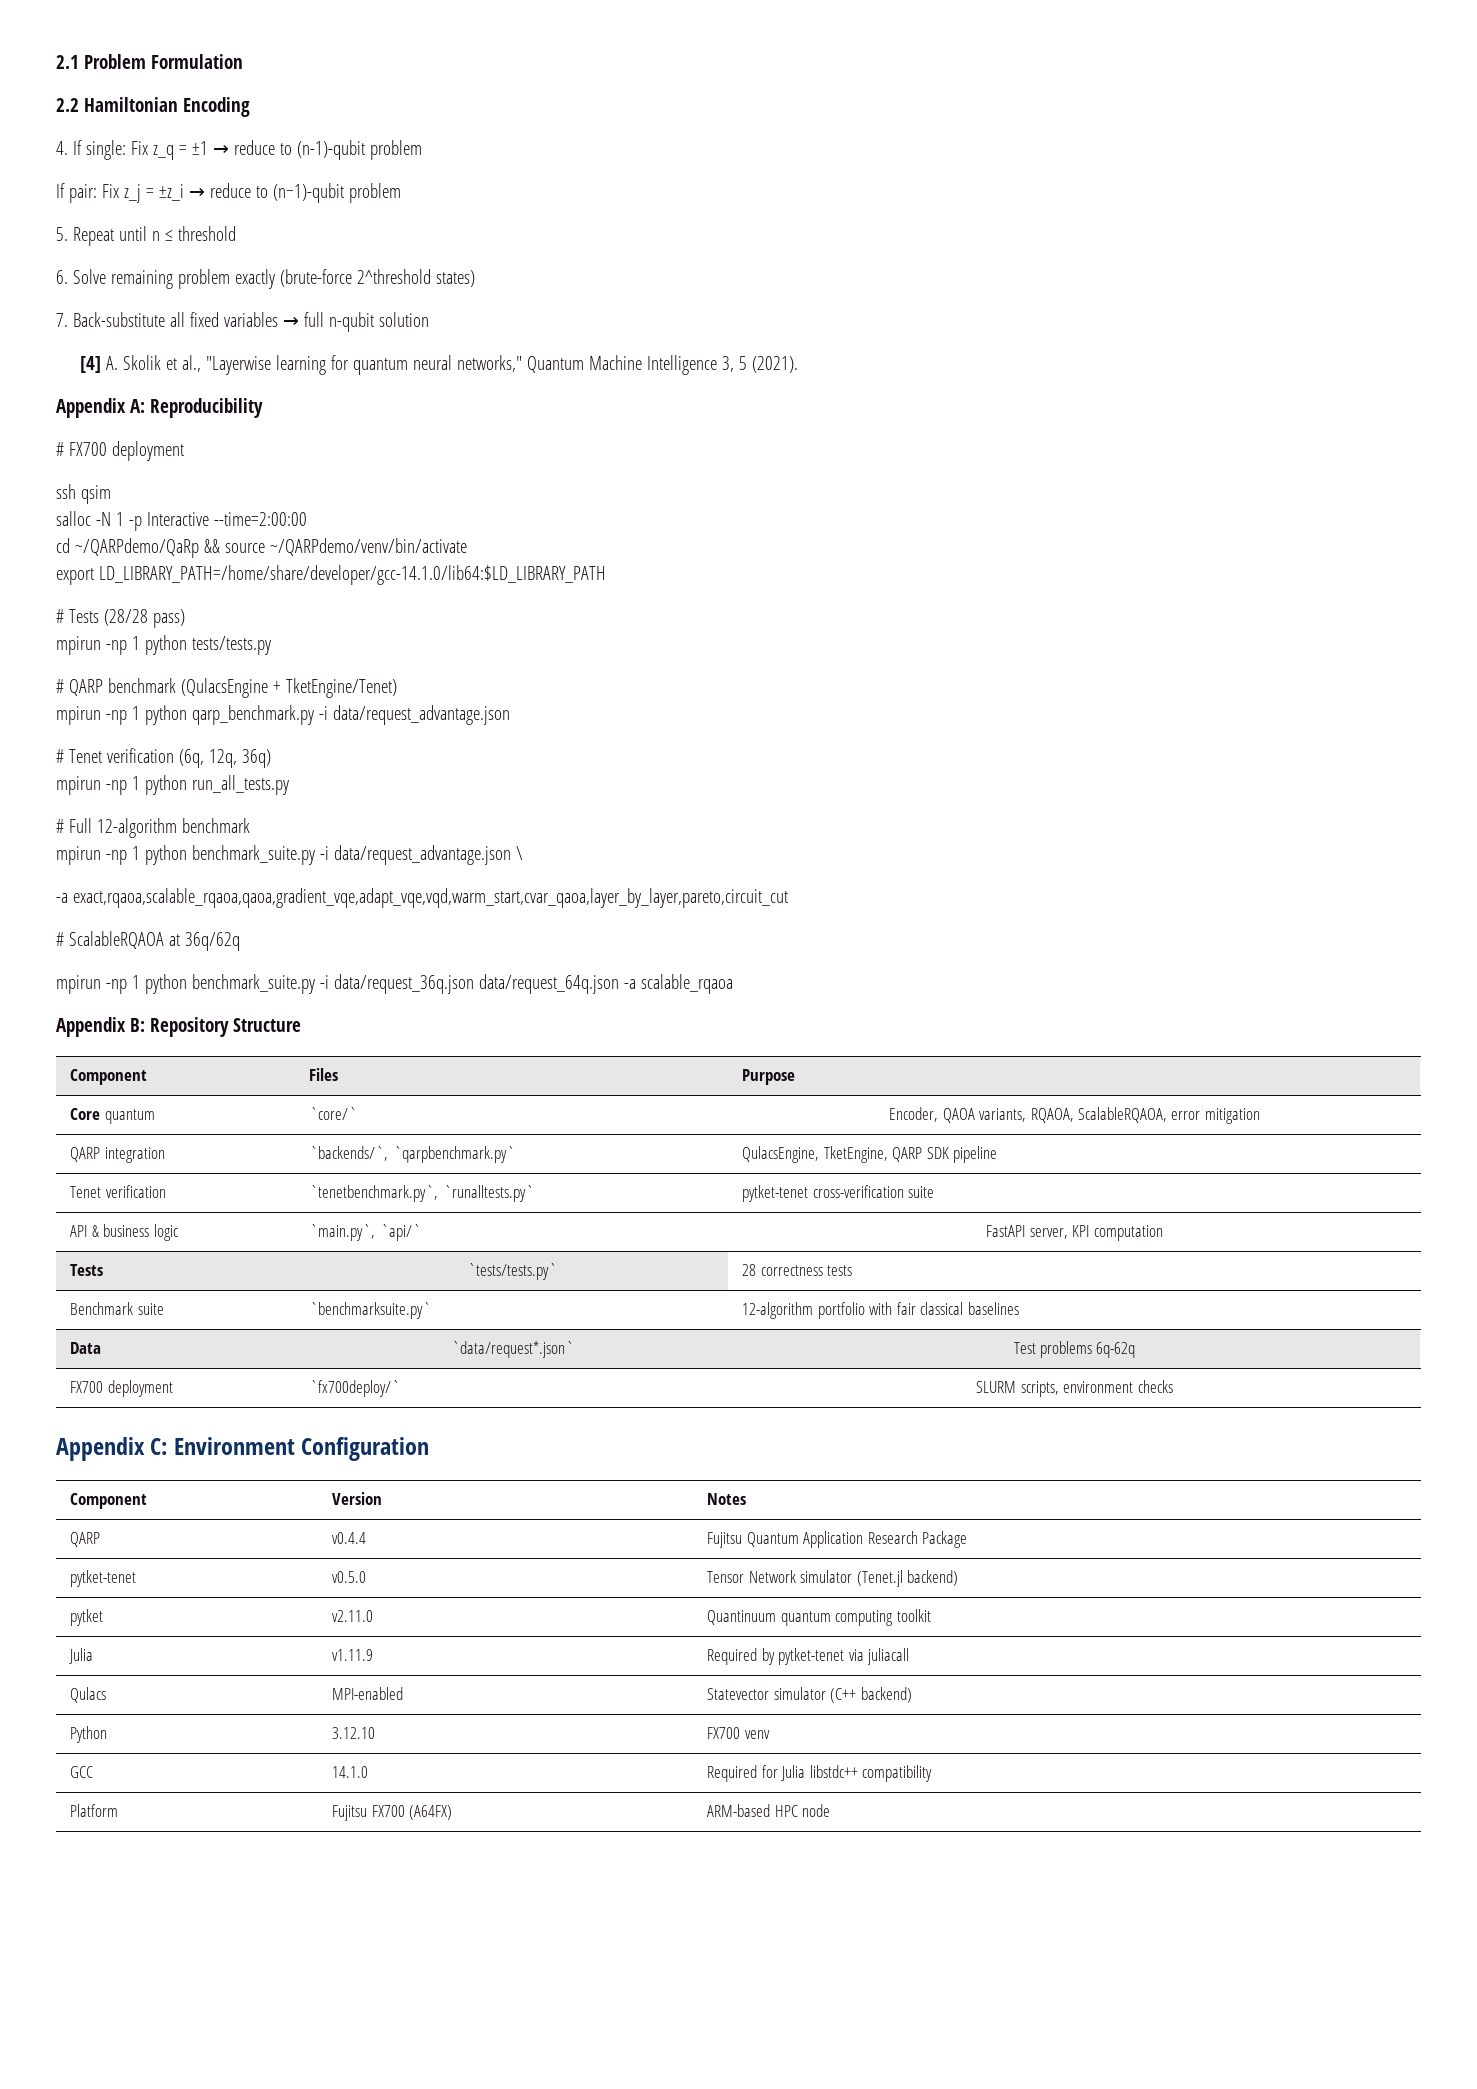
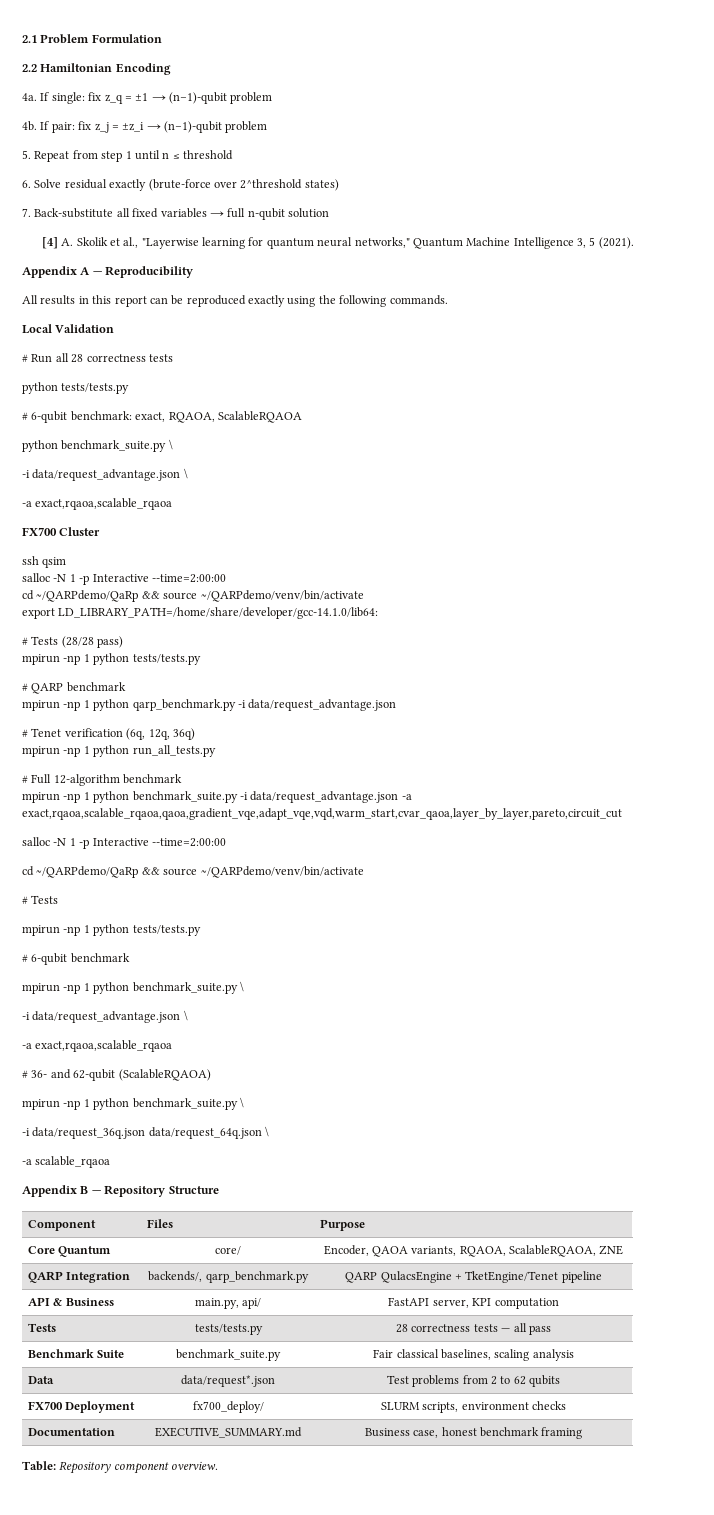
[56,141,68,155] 4. -> [22,93,37,101] 4a.
[130,141,148,155] Fix -> [88,92,102,101] fix
[233,140,422,160] reduce to (n-1)-qubit problem // -> [169,92,273,104] [22,121,37,131] (n−1)-qubit problem // 4b.
[101,184,119,198] Fix -> [78,121,92,130] fix
[209,183,268,198] reduce to -> (161, 127) none
(114, 236) none -> [72,150,132,162] from step 1
[110,269,230,289] remaining problem -> [64,179,107,189] residual
(352, 278) none -> [213,181,237,188] over
[129,399,145,413] A: -> [80,267,102,275] A —
[56,441,184,461] # FX700 deployment -> [22,295,448,307] [22,324,115,334] [22,353,173,363] [22,382,130,394] [22,411,302,423] [22,439,173,452] [22,468,188,481] [22,498,173,510] [22,527,101,536] All results in this report can be reproduced exactly using the following commands. // Local Validation // # Run all 28 correctness tests // python tests/tests.py // # 6-qubit benchmark: exact, RQAOA, ScalableRQAOA // python benchmark_suite.py \ // -i data/request_advantage.json \ // -a exact,rqaoa,scalable_rqaoa // FX700 Cluster
[98,565,606,585] LD_LIBRARY_PATH=/home/share/developer/gcc-14.1.0/lib64:$LD_LIBRARY_PATH -> [58,607,379,619] LD_LIBRARY_PATH=/home/share/developer/gcc-14.1.0/lib64:
[180,678,397,698] (QulacsEngine + TketEngine/Tenet) -> (126, 687) none
[515,846,523,860] \ // -> (399, 797) none
[56,931,240,951] [56,974,315,994] # ScalableRQAOA at 36q/62q // mpirun -np 1 python benchmark_suite.py -> [22,837,226,849] [22,866,364,878] [22,895,59,904] [22,924,201,936] [22,953,130,965] [22,981,244,994] [22,1010,188,1023] [22,1040,173,1052] [22,1069,211,1081] [22,1097,244,1110] salloc -N 1 -p Interactive --time=2:00:00 // cd ~/QARPdemo/QaRp && source ~/QARPdemo/venv/bin/activate // # Tests // mpirun -np 1 python tests/tests.py // # 6-qubit benchmark // mpirun -np 1 python benchmark_suite.py \ // -i data/request_advantage.json \ // -a exact,rqaoa,scalable_rqaoa // # 36- and 62-qubit (ScalableRQAOA) // mpirun -np 1 python benchmark_suite.py \ //
(619, 984) none -> [265,1126,270,1137] \ //
[129,1018,145,1032] B: -> [80,1186,101,1194] B —
[104,1109,155,1124] [309,1107,358,1120] quantum | `core/` -> [58,1246,112,1257] [215,1246,241,1255] Quantum | core/
[1171,1108,1260,1124] [70,1147,165,1163] [309,1146,515,1163] [742,1146,998,1163] [70,1185,166,1198] [309,1185,534,1202] [742,1185,935,1202] [70,1224,178,1241] [309,1224,421,1241] error mitigation // QARP integration | `backends/`, `qarpbenchmark.py` | QulacsEngine, TketEngine, QARP SDK pipeline // Tenet verification | `tenetbenchmark.py`, `runalltests.py` | pytket-tenet cross-verification suite // API & business logic | `main.py`, `api/` -> [599,1245,624,1255] [27,1271,131,1283] [148,1271,309,1283] [345,1271,602,1283] [27,1297,114,1306] [194,1298,262,1309] ZNE // QARP Integration | backends/, qarp_benchmark.py | QARP QulacsEngine + TketEngine/Tenet pipeline // API & Business | main.py, api/
[467,1263,557,1280] [742,1264,853,1276] [70,1302,164,1315] [309,1302,432,1319] [742,1302,1019,1319] `tests/tests.py` | 28 correctness tests // Benchmark suite | `benchmarksuite.py` | 12-algorithm portfolio with fair classical baselines -> [194,1324,263,1335] [396,1323,551,1335] [27,1349,125,1358] [176,1349,281,1361] [373,1349,574,1361] tests/tests.py | 28 correctness tests — all pass // Benchmark Suite | benchmark_suite.py | Fair classical baselines, scaling analysis
[450,1341,574,1358] `data/request*.json` -> [181,1375,275,1387] data/request*.json
[1096,1342,1136,1358] [70,1380,173,1397] [309,1380,401,1397] 6q-62q // FX700 deployment | `fx700deploy/` -> [462,1375,561,1387] [27,1401,136,1413] [192,1401,264,1413] from 2 to 62 qubits // FX700 Deployment | fx700_deploy/
[56,1437,430,1461] [70,1493,148,1509] [332,1492,383,1505] [707,1493,747,1505] [70,1532,101,1547] [332,1532,367,1544] [707,1531,968,1548] [70,1570,137,1587] [332,1571,367,1583] [707,1570,959,1587] [70,1609,104,1626] [332,1610,374,1622] [707,1609,931,1626] [69,1648,94,1664] [332,1649,374,1661] [707,1648,910,1665] [70,1687,107,1703] [332,1687,404,1700] [707,1687,912,1703] [70,1726,108,1743] [332,1727,376,1739] [707,1727,770,1739] [70,1766,94,1778] [332,1766,369,1778] [707,1765,933,1782] [70,1804,119,1817] [332,1805,453,1821] [707,1804,831,1817] // Appendix C: Environment Configuration // Component | Version | Notes // QARP | v0.4.4 | Fujitsu Quantum Application Research Package // pytket-tenet | v0.5.0 | Tensor Network simulator (Tenet.jl backend) // pytket | v2.11.0 | Quantinuum quantum computing toolkit // Julia | v1.11.9 | Required by pytket-tenet via juliacall // Qulacs | MPI-enabled | Statevector simulator (C++ backend) // Python | 3.12.10 | FX700 venv // GCC | 14.1.0 | Required for Julia libstdc++ compatibility // Platform | Fujitsu FX700 (A64FX) | ARM-based HPC node -> [27,1428,115,1436] [155,1427,302,1438] [364,1427,583,1439] [22,1461,219,1474] // Documentation | EXECUTIVE_SUMMARY.md | Business case, honest benchmark framing // Table: Repository component overview.

